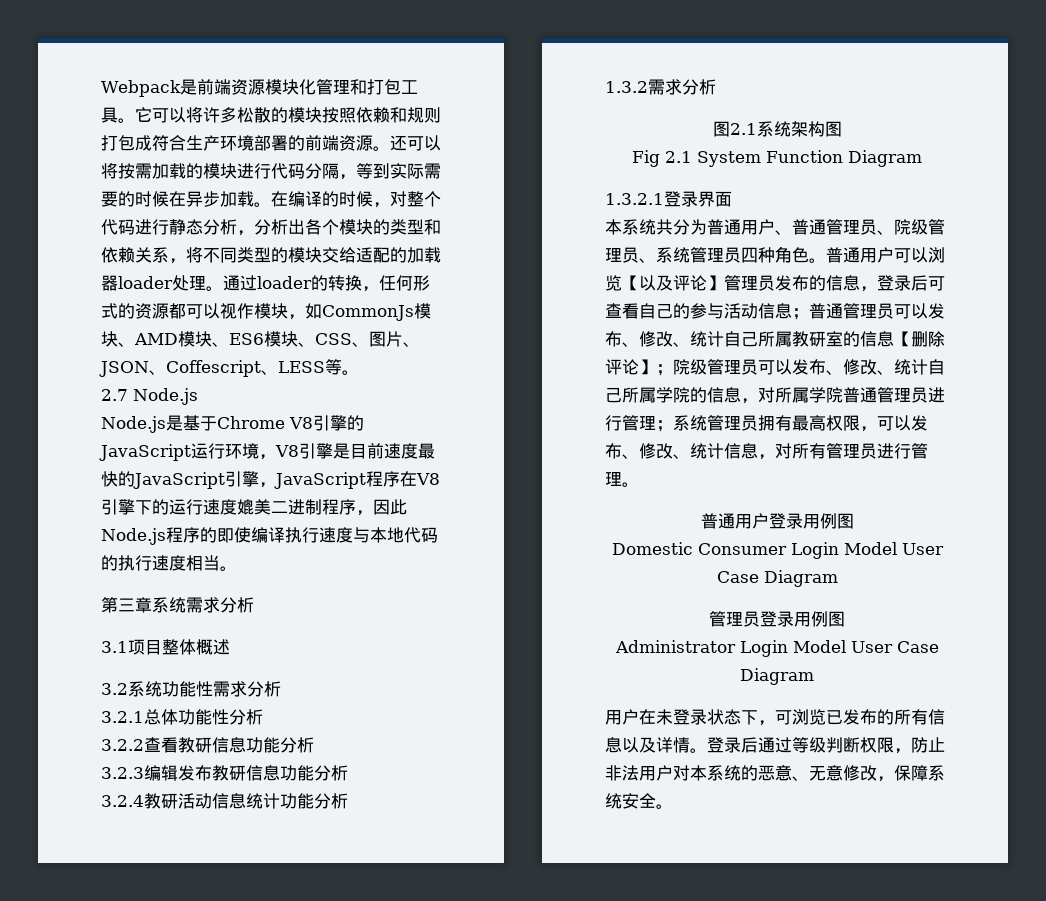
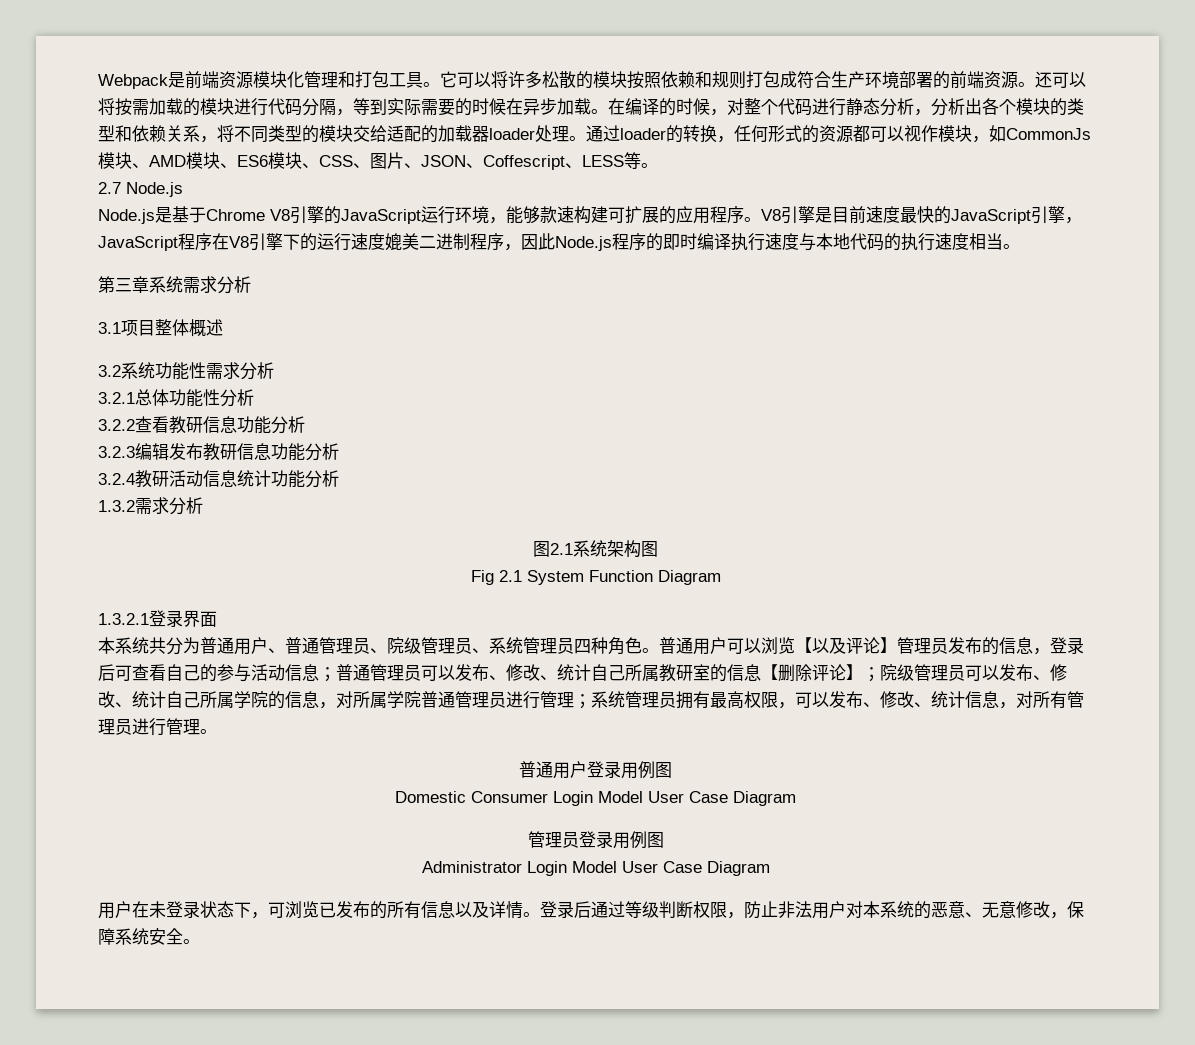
(276, 457) none -> [506,206,761,224] 能够款速构建可扩展的应用程序。
[234,527,251,543] 使 -> [680,233,697,250] 时

